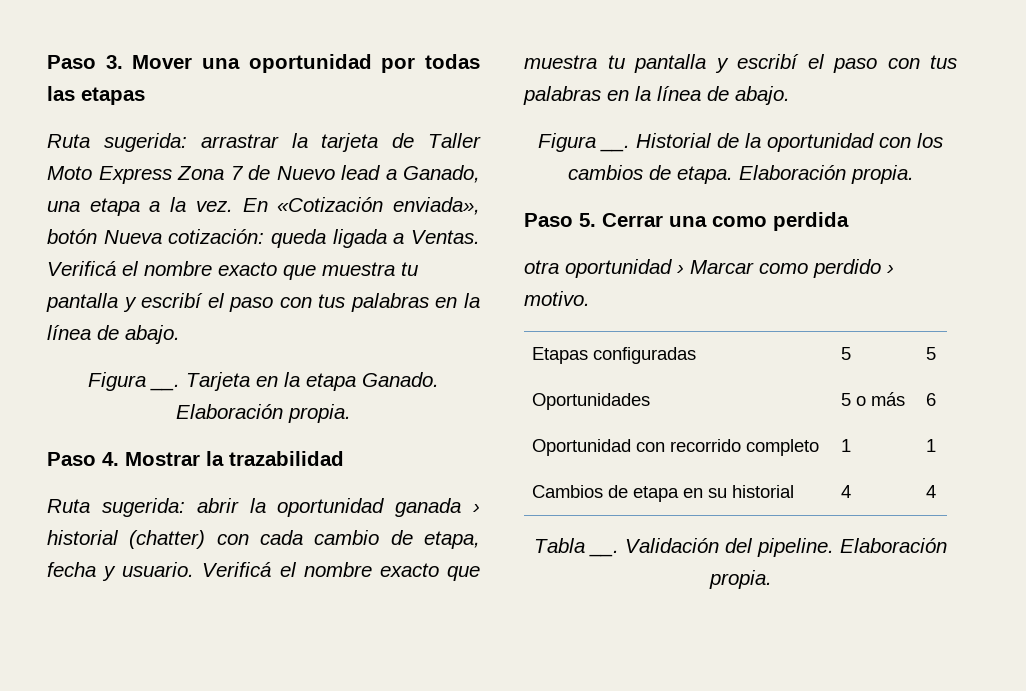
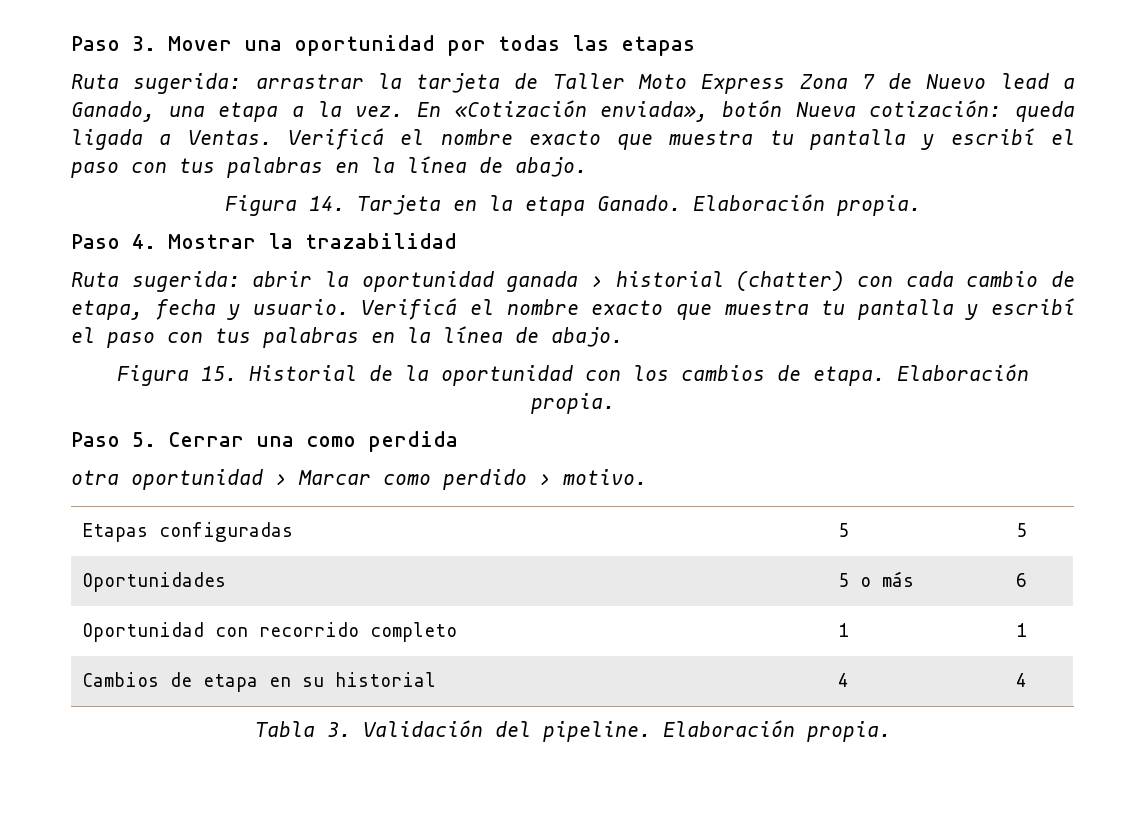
[150,384,180,391] __. -> [309,196,345,211] 14.
[600,145,630,152] __. -> [201,366,237,381] 15.
[589,550,619,557] __. -> [327,722,351,737] 3.

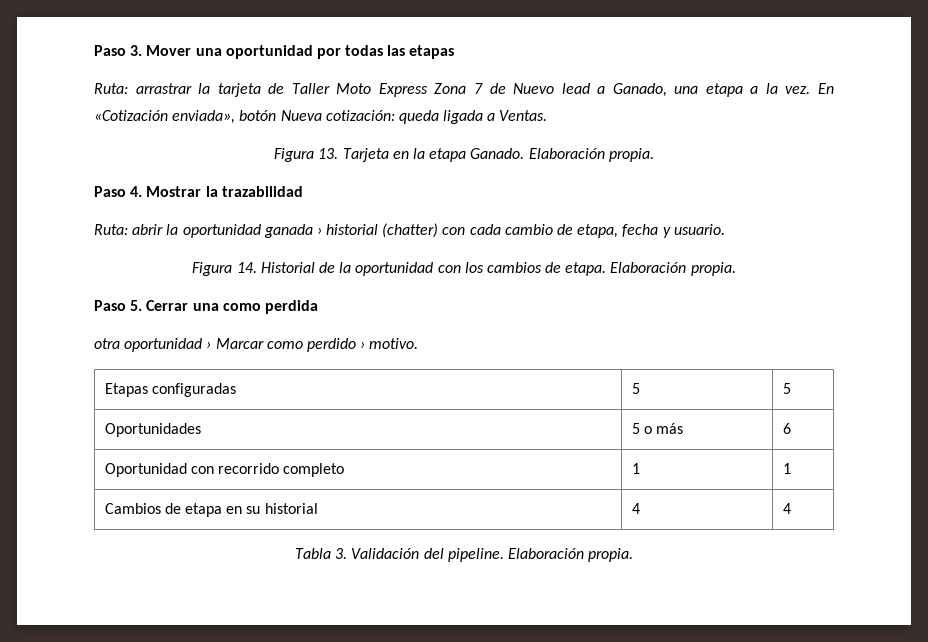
[71,73,242,94] Ruta sugerida: -> [94,83,128,94] Ruta:
[287,128,1075,150] [71,156,587,178] [225,195,345,216] Verificá el nombre exacto que muestra tu pantalla y escribí el paso con tus palabras en la línea de abajo. // Figura 14. -> [274,148,339,162] // Figura 13.
[71,271,240,292] Ruta sugerida: -> [94,224,128,235] Ruta:
[361,298,1076,320] [71,326,623,348] [117,365,237,386] Verificá el nombre exacto que muestra tu pantalla y escribí el paso con tus palabras en la línea de abajo. // Figura 15. -> [192,262,257,276] // Figura 14.

